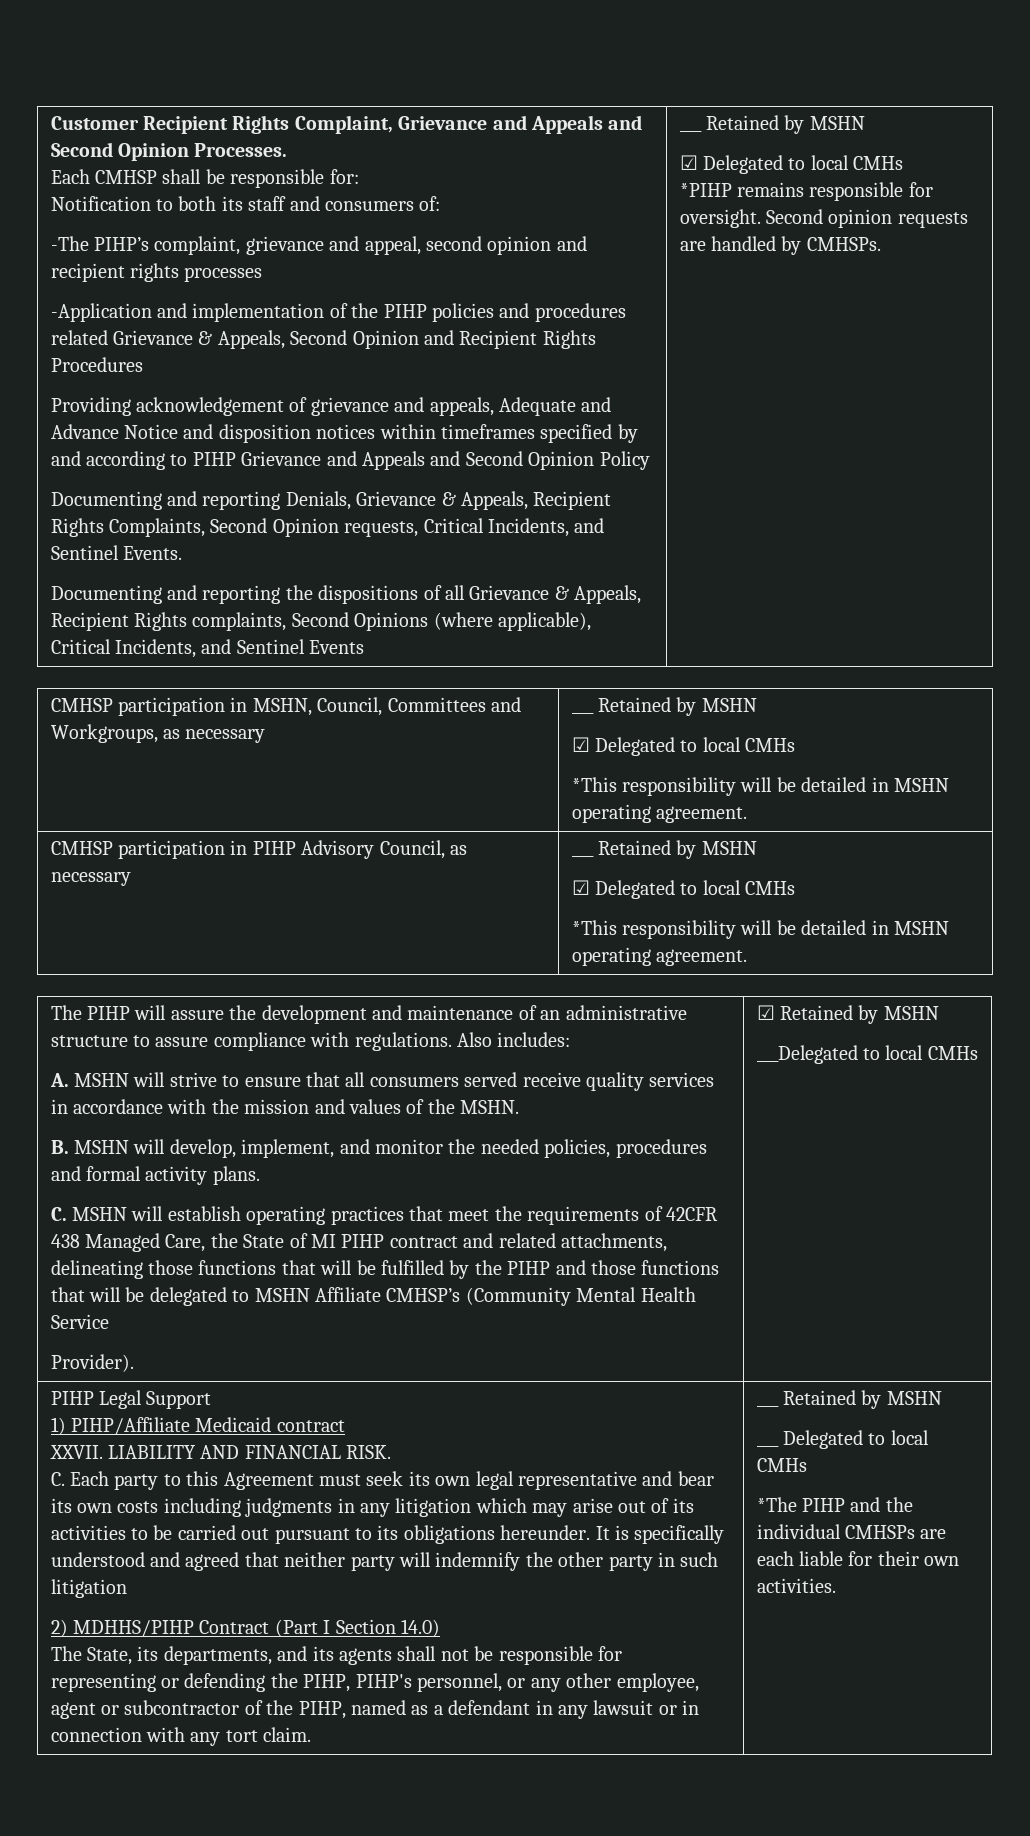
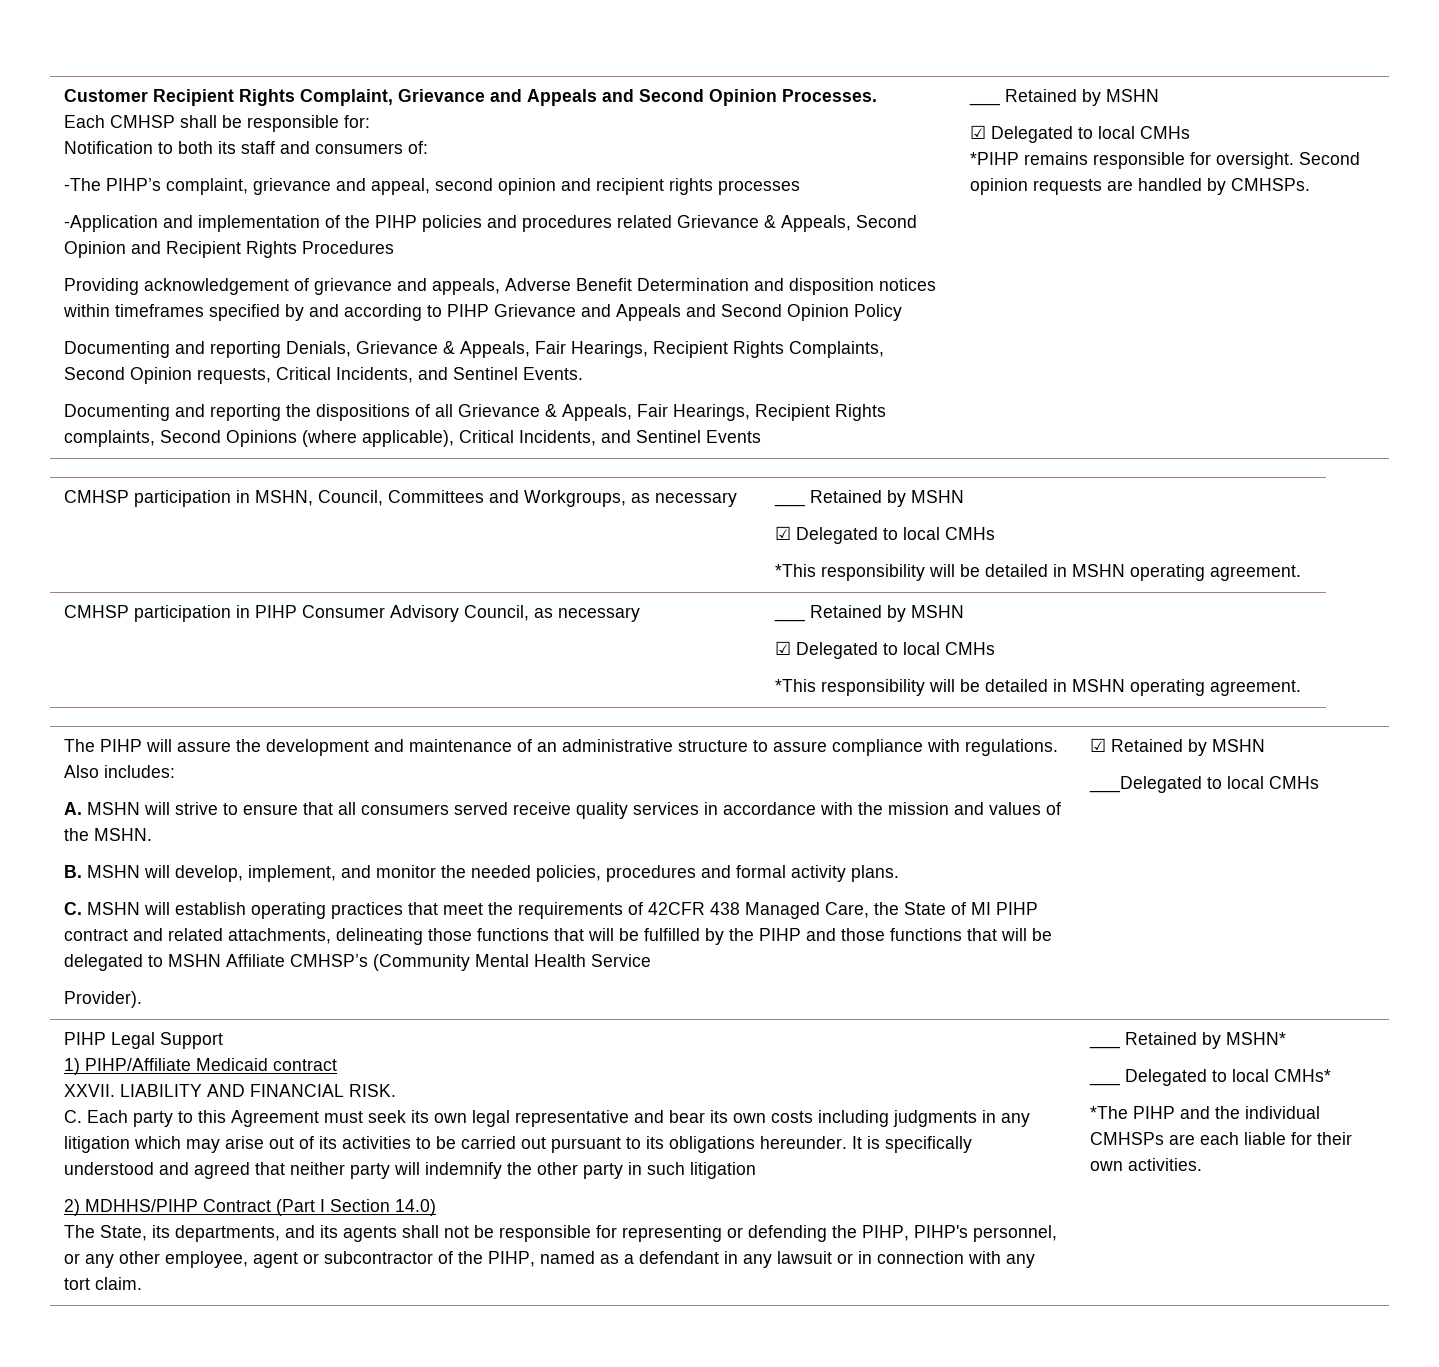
[499,397,612,416] [50,424,179,439] Adequate and Advance Notice -> [504,278,749,291] Adverse Benefit Determination
(529, 500) none -> [534,341,648,358] Fair Hearings,
(642, 594) none -> [636,404,750,421] Fair Hearings,
(296, 848) none -> [301,605,385,618] Consumer
[886,1391,942,1405] MSHN -> [1225,1032,1286,1045] MSHN*
[756,1458,807,1472] CMHs -> [1273,1069,1331,1082] CMHs*

